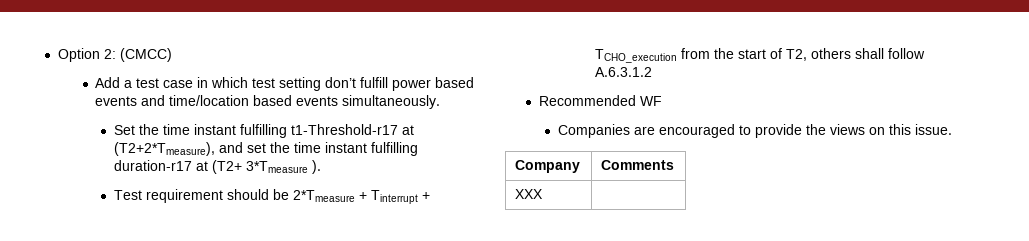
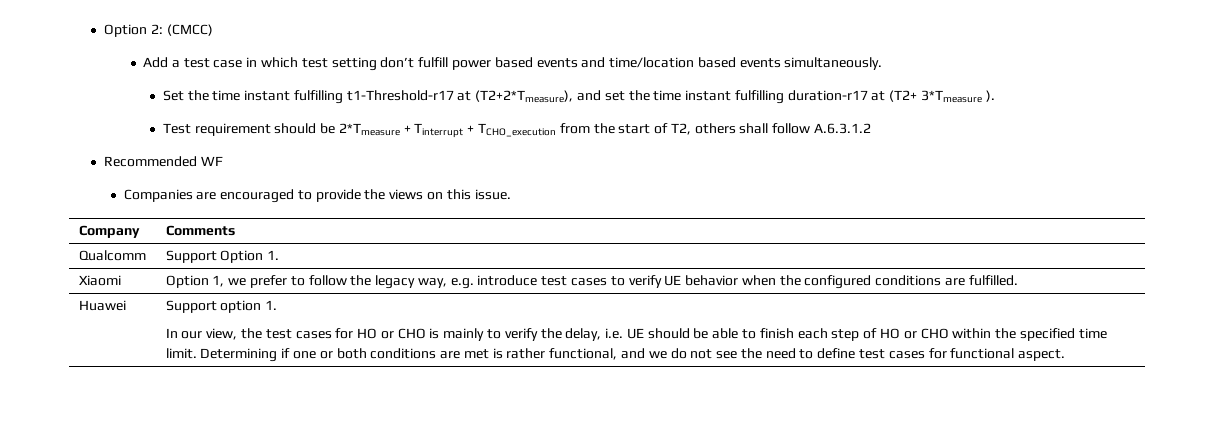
[515,189,544,199] XXX | -> [78,250,146,261] [165,250,280,263] [78,275,121,286] [165,275,1018,289] [78,300,126,311] [165,300,278,313] [165,328,1107,341] [165,348,1066,362] Qualcomm | Support Option 1. // Xiaomi | Option 1, we prefer to follow the legacy way, e.g. introduce test cases to verify UE behavior when the configured conditions are fulfilled. // Huawei | Support option 1. // In our view, the test cases for HO or CHO is mainly to verify the delay, i.e. UE should be able to finish each step of HO or CHO within the specified time limit. Determining if one or both conditions are met is rather functional, and we do not see the need to define test cases for functional aspect.

